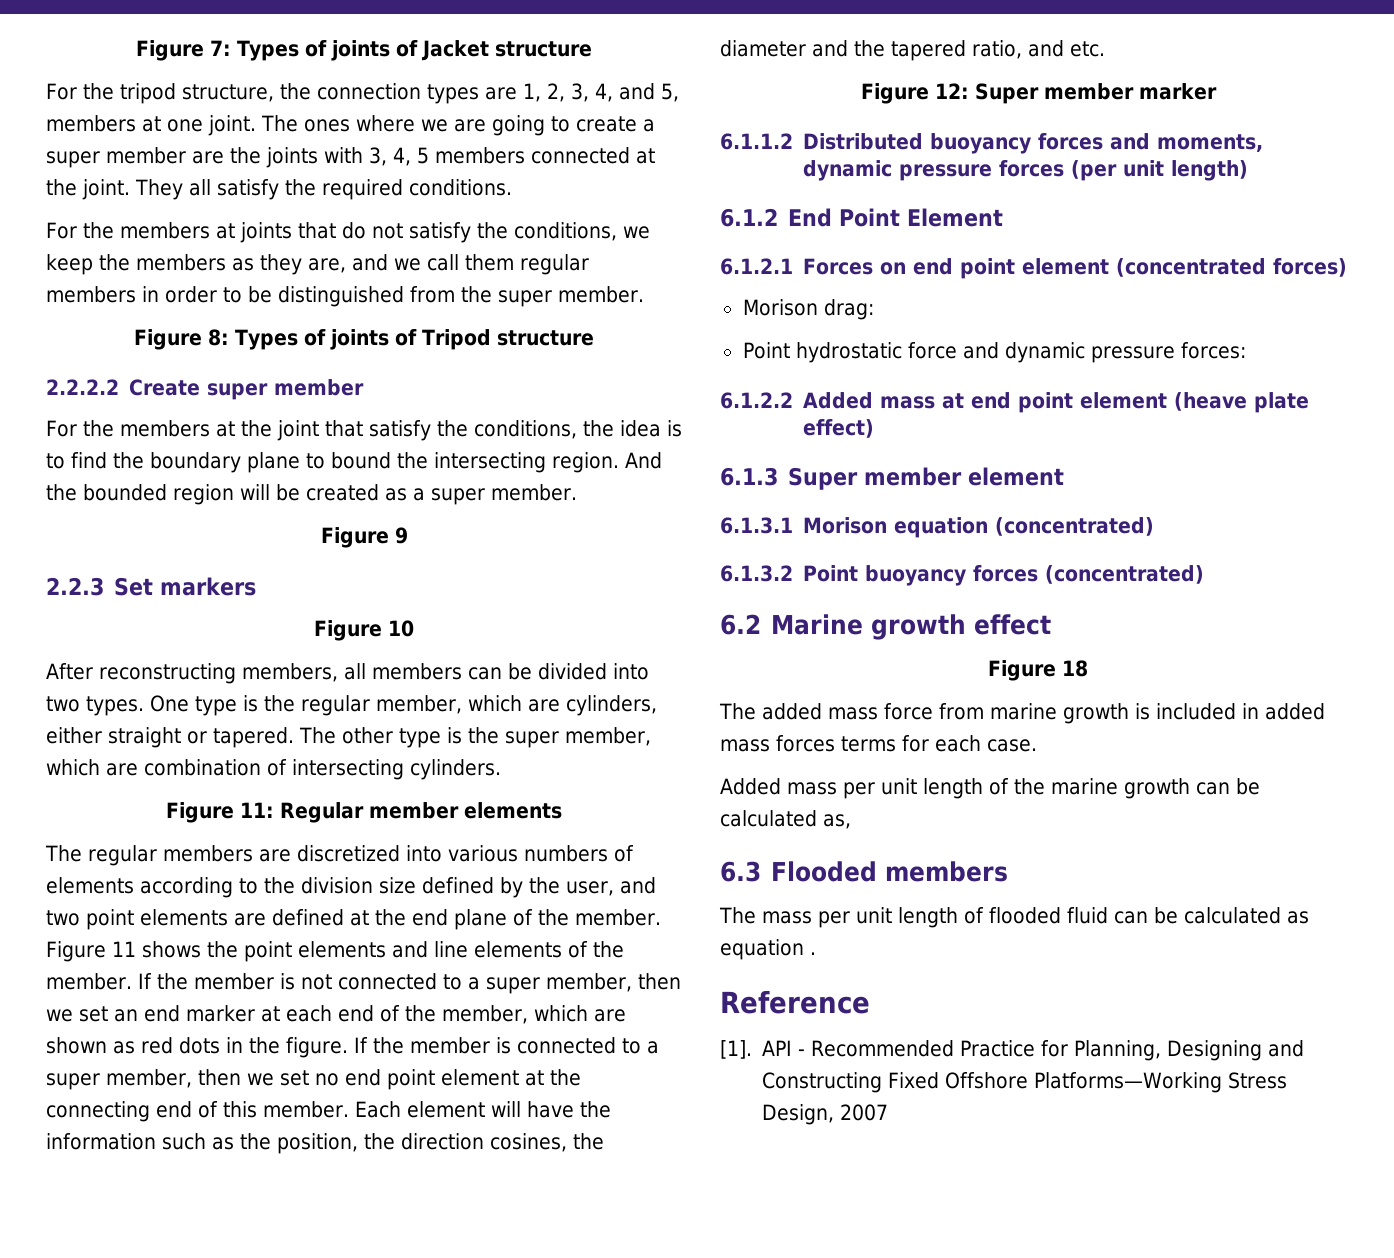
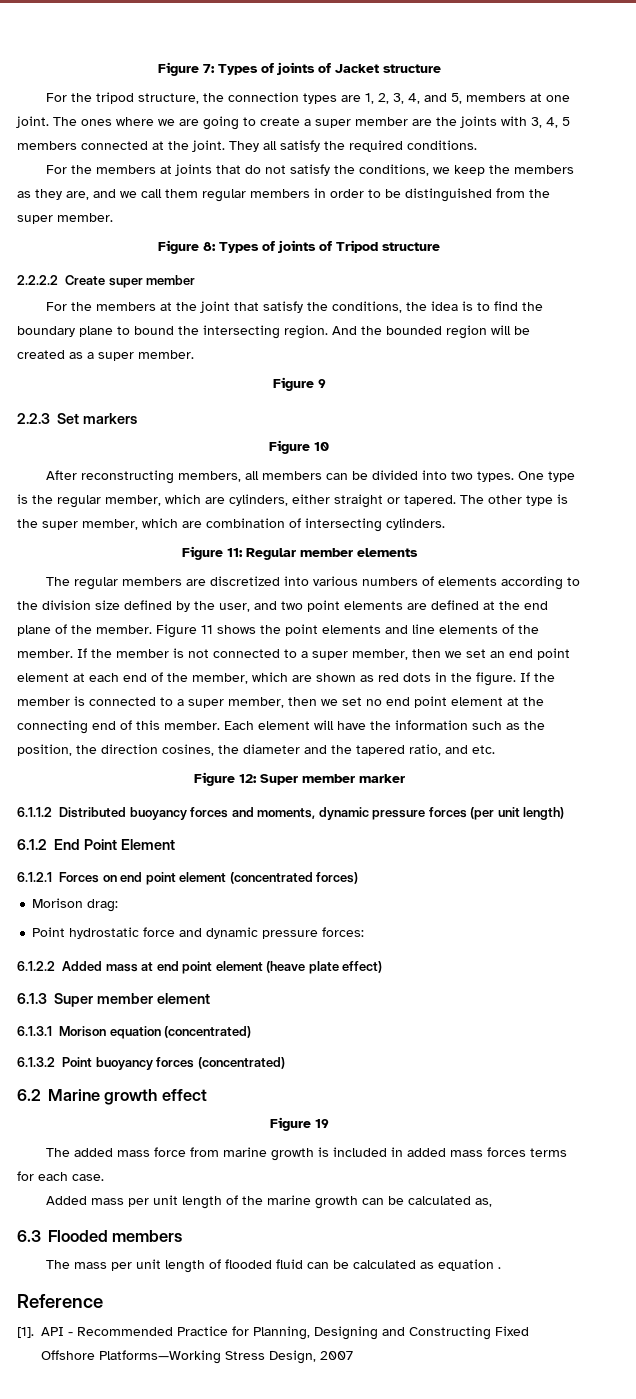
[186,1005,255,1022] marker -> [537,648,570,660] [17,673,69,682] point element
[1062,660,1088,677] 18 -> [314,1119,329,1128] 19

